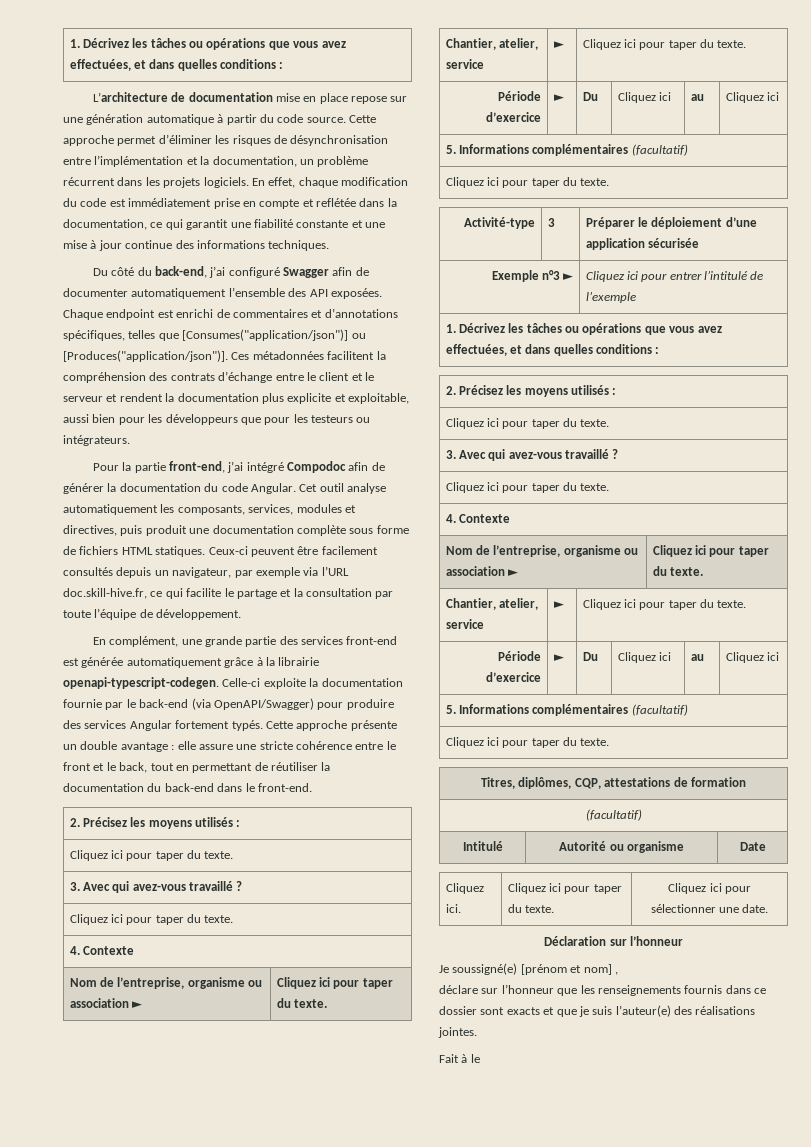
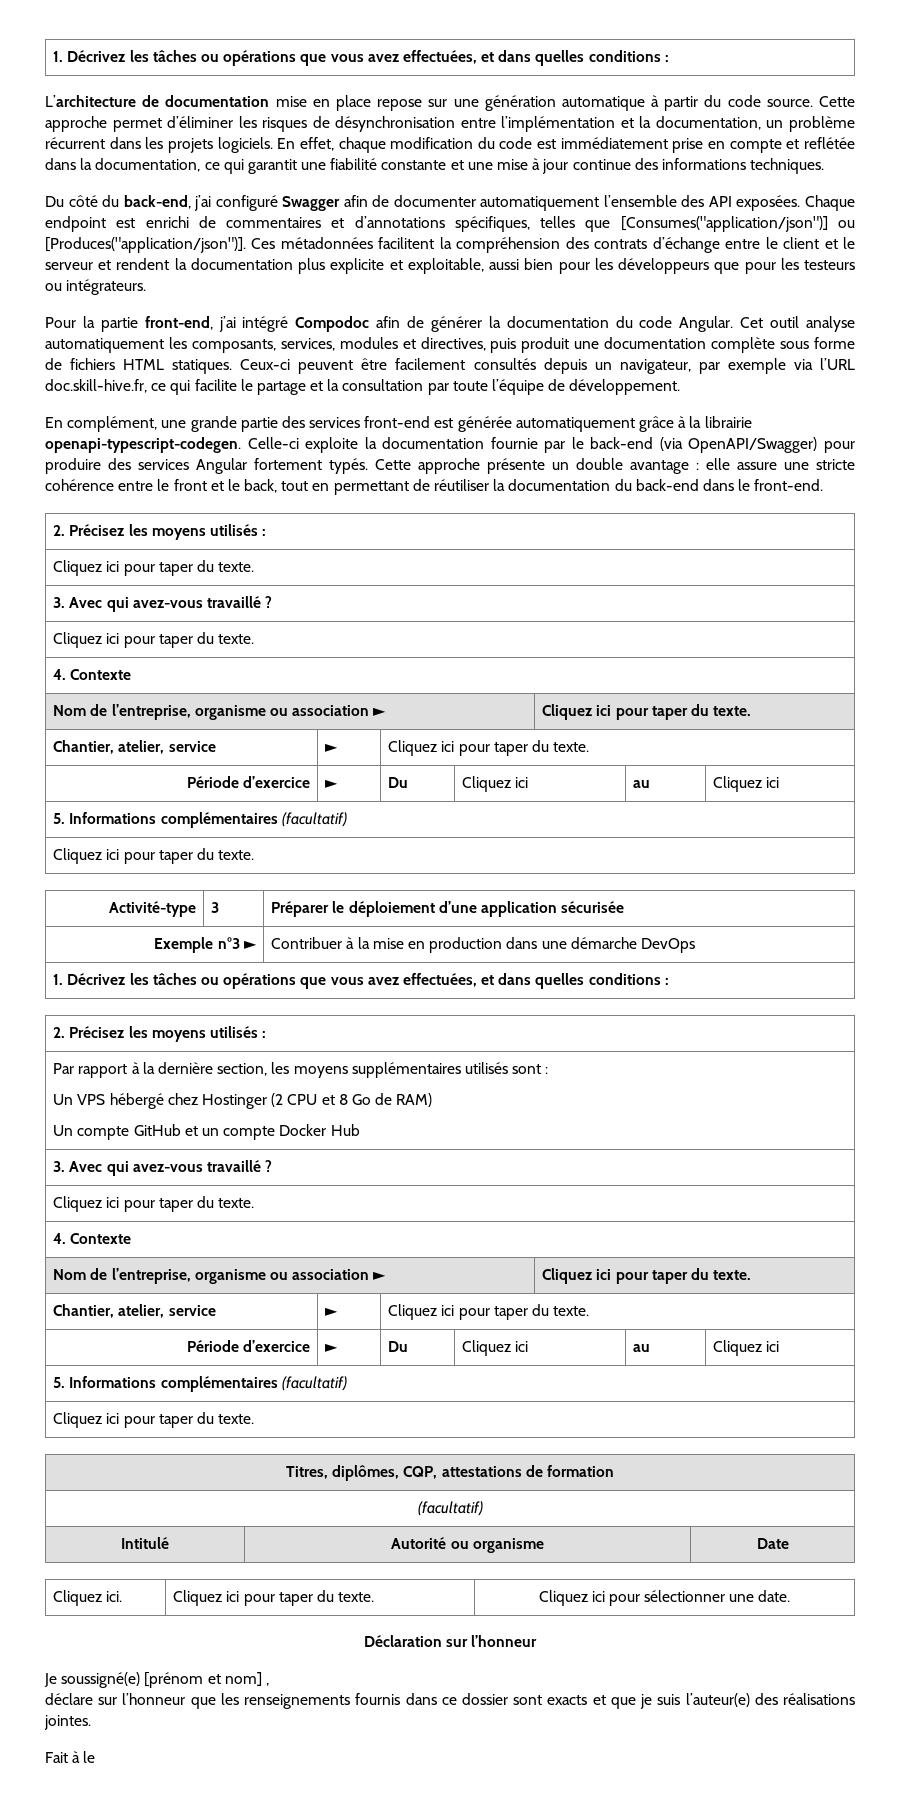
[585,270,764,282] [585,291,636,303] Cliquez ici pour entrer l’intitulé de l’exemple -> [271,937,695,953] Contribuer à la mise en production dans une démarche DevOps
[445,418,610,429] Cliquez ici pour taper du texte. -> [53,1062,549,1078] [53,1093,433,1109] [53,1124,360,1140] Par rapport à la dernière section, les moyens supplémentaires utilisés sont : // Un VPS hébergé chez Hostinger (2 CPU et 8 Go de RAM) // Un compte GitHub et un compte Docker Hub

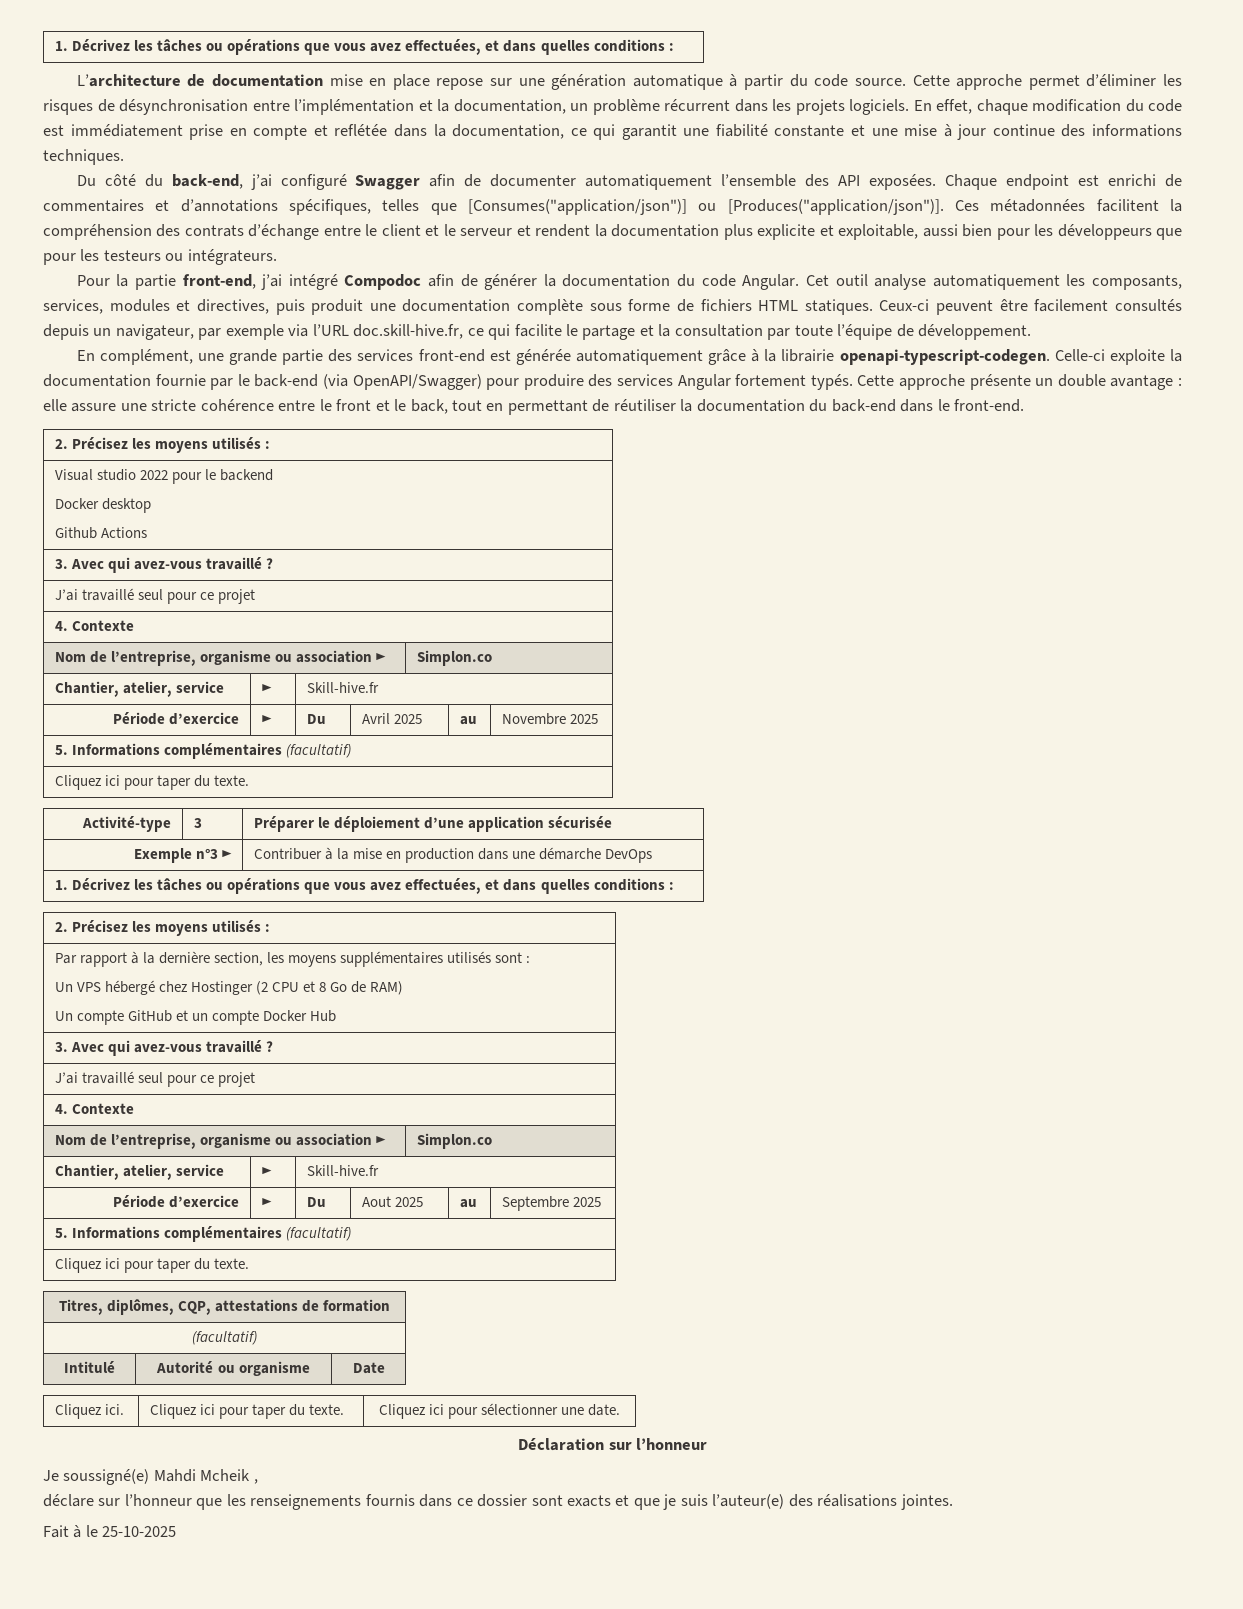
[53,560,255,576] [53,596,273,612] [53,632,255,648] [53,669,132,680] [53,704,387,720] [542,704,752,720] [53,740,216,754] [325,743,339,752] [388,740,590,756] [186,776,310,788] [325,779,339,788] [388,777,409,788] [462,776,529,792] [633,780,651,788] [713,776,780,792] Cliquez ici pour taper du texte. // 3. Avec qui avez-vous travaillé ? // Cliquez ici pour taper du texte. // 4. Contexte // Nom de l’entreprise, organisme ou association ► | Cliquez ici pour taper du texte. // Chantier, atelier, service | ► | Cliquez ici pour taper du texte. // Période d’exercice | ► | Du | Cliquez ici | au | Cliquez ici -> [54,469,274,484] [54,498,151,513] [54,527,147,539] [54,557,274,573] [54,588,256,604] [54,620,134,631] [54,650,387,666] [416,650,492,666] [54,681,225,697] [261,684,272,693] [306,682,379,693] [113,712,240,725] [261,715,272,724] [306,714,326,724] [361,713,422,724] [459,716,477,725] [501,713,598,725] Visual studio 2022 pour le backend // Docker desktop // Github Actions // 3. Avec qui avez-vous travaillé ? // J’ai travaillé seul pour ce projet // 4. Contexte // Nom de l’entreprise, organisme ou association ► | Simplon.co // Chantier, atelier, service | ► | Skill-hive.fr // Période d’exercice | ► | Du | Avril 2025 | au | Novembre 2025
[53,1196,255,1212] [53,1233,132,1244] [53,1268,387,1284] [542,1268,752,1284] [53,1304,216,1318] [325,1307,339,1316] [388,1304,590,1320] [186,1340,310,1352] [325,1343,339,1352] [388,1341,409,1352] [462,1340,529,1356] [633,1344,651,1352] [713,1340,780,1356] Cliquez ici pour taper du texte. // 4. Contexte // Nom de l’entreprise, organisme ou association ► | Cliquez ici pour taper du texte. // Chantier, atelier, service | ► | Cliquez ici pour taper du texte. // Période d’exercice | ► | Du | Cliquez ici | au | Cliquez ici -> [54,1071,256,1087] [54,1103,134,1114] [54,1133,387,1149] [416,1133,492,1149] [54,1164,225,1180] [261,1167,272,1176] [306,1165,379,1176] [113,1195,240,1208] [261,1198,272,1207] [306,1197,326,1207] [361,1196,423,1207] [459,1199,477,1208] [501,1196,601,1211] J’ai travaillé seul pour ce projet // 4. Contexte // Nom de l’entreprise, organisme ou association ► | Simplon.co // Chantier, atelier, service | ► | Skill-hive.fr // Période d’exercice | ► | Du | Aout 2025 | au | Septembre 2025
[144,1672,262,1688] [prénom et nom] -> [153,1469,251,1482] Mahdi Mcheik
(96, 1757) none -> [102,1526,177,1537] 25-10-2025

